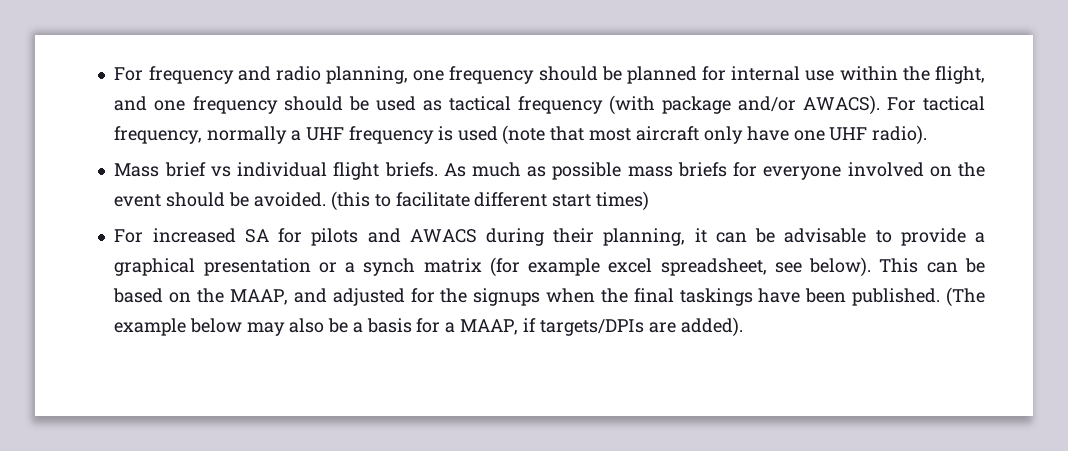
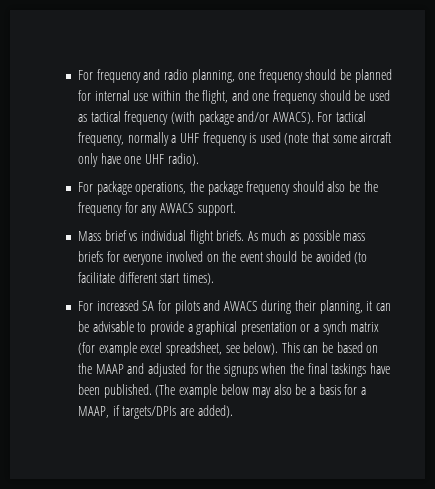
[589,128,632,141] most -> [332,135,357,143] some
(928, 135) none -> [77,181,378,195] [77,202,236,216] // For package operations, the package frequency should also be the frequency for any AWACS support.
[253,191,391,211] avoided. (this to -> [315,251,368,264] avoided (to
[596,191,650,211] times) -> [182,273,214,285] times).
[229,289,288,305] MAAP, -> [95,364,124,374] MAAP

